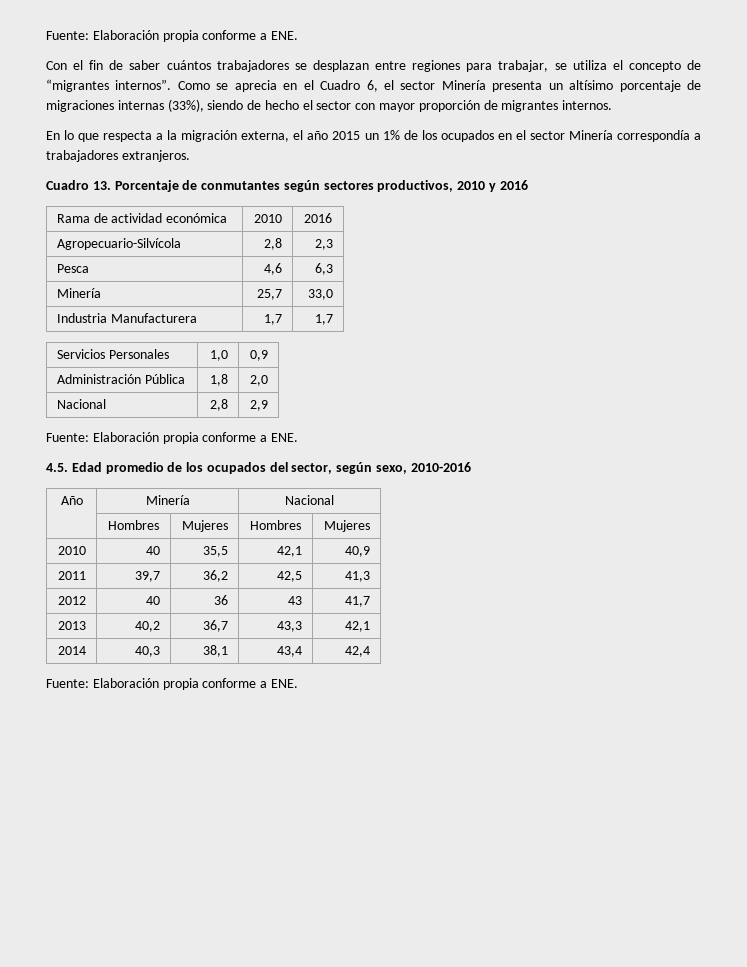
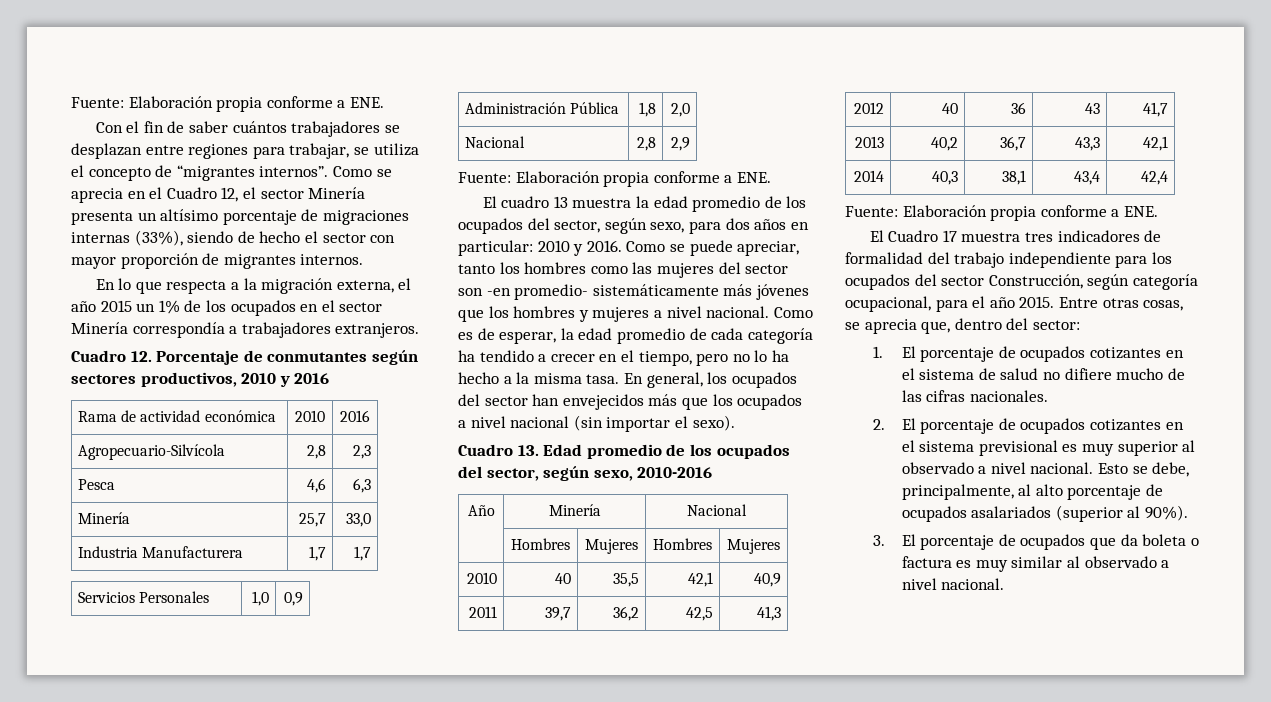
[366,80,378,92] 6, -> [221,187,239,202] 12,
[92,181,111,190] 13. -> [130,351,152,362] 12.
[46,463,68,472] 4.5. -> [482,196,807,212] [458,218,809,234] [458,240,800,256] [458,262,789,278] [458,284,809,300] [458,306,813,322] [458,328,813,344] [458,350,789,366] [458,372,797,388] [458,394,803,410] [458,415,735,432] [458,444,539,456] El cuadro 13 muestra la edad promedio de los ocupados del sector, según sexo, para dos años en particular: 2010 y 2016. Como se puede apreciar, tanto los hombres como las mujeres del sector son -en promedio- sistemáticamente más jóvenes que los hombres y mujeres a nivel nacional. Como es de esperar, la edad promedio de cada categoría ha tendido a crecer en el tiempo, pero no lo ha hecho a la misma tasa. En general, los ocupados del sector han envejecidos más que los ocupados a nivel nacional (sin importar el sexo). // Cuadro 13.
(298, 683) none -> [869,230,1162,242] [845,252,1172,268] [845,274,1198,290] [845,296,1184,312] [845,318,1080,334] [873,346,1184,362] [901,368,1185,380] [901,390,1048,402] [873,418,1184,434] [901,440,1196,456] [901,462,1190,477] [901,484,1164,500] [901,505,1189,522] [873,534,1199,550] [901,556,1170,572] [901,578,1005,590] // El Cuadro 17 muestra tres indicadores de formalidad del trabajo independiente para los ocupados del sector Construcción, según categoría ocupacional, para el año 2015. Entre otras cosas, se aprecia que, dentro del sector: // 1. El porcentaje de ocupados cotizantes en el sistema de salud no difiere mucho de las cifras nacionales. // 2. El porcentaje de ocupados cotizantes en el sistema previsional es muy superior al observado a nivel nacional. Esto se debe, principalmente, al alto porcentaje de ocupados asalariados (superior al 90%). // 3. El porcentaje de ocupados que da boleta o factura es muy similar al observado a nivel nacional.

